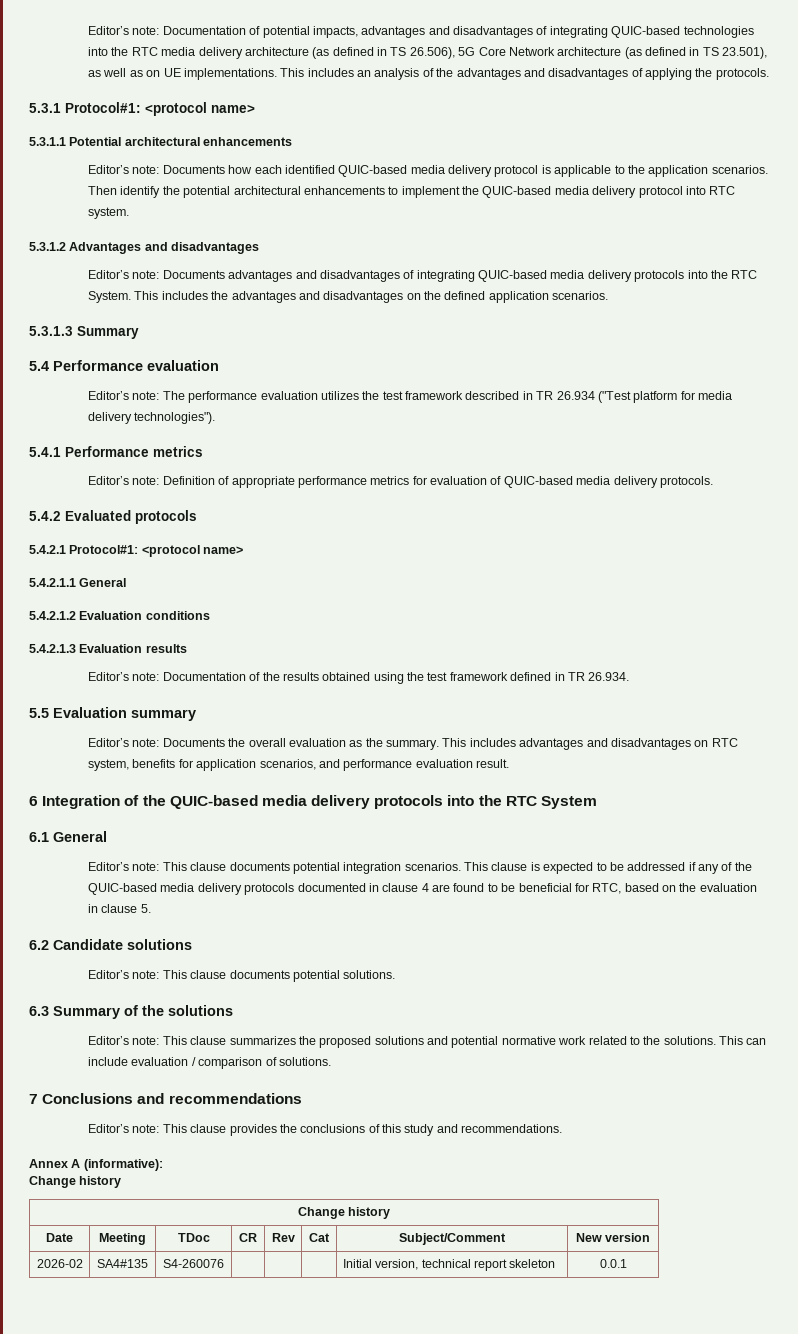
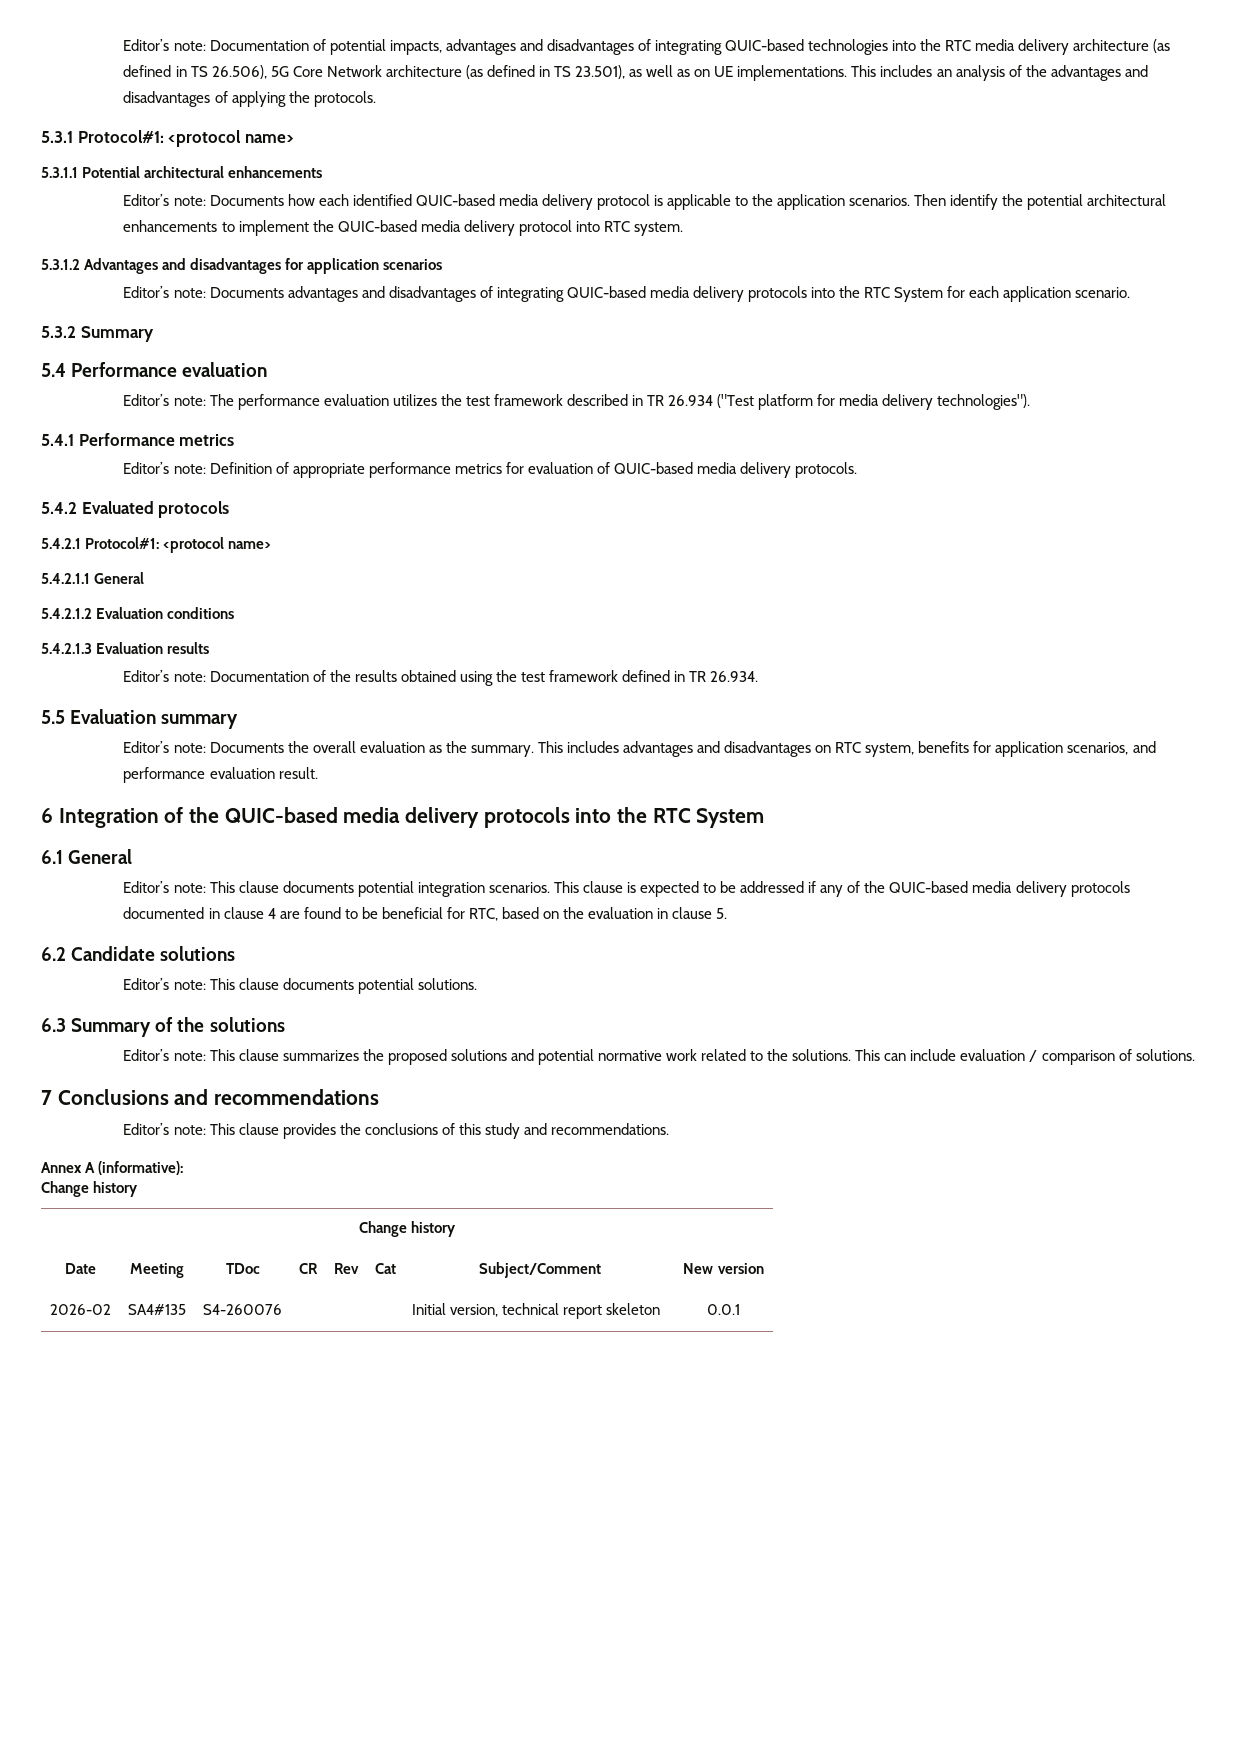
(260, 248) none -> [285,258,443,274] for application scenarios
[88,291,609,303] [29,326,73,336] System. This includes the advantages and disadvantages on the defined application scenarios. // 5.3.1.3 -> [894,286,1131,302] [41,326,76,338] System for each application scenario. // 5.3.2

